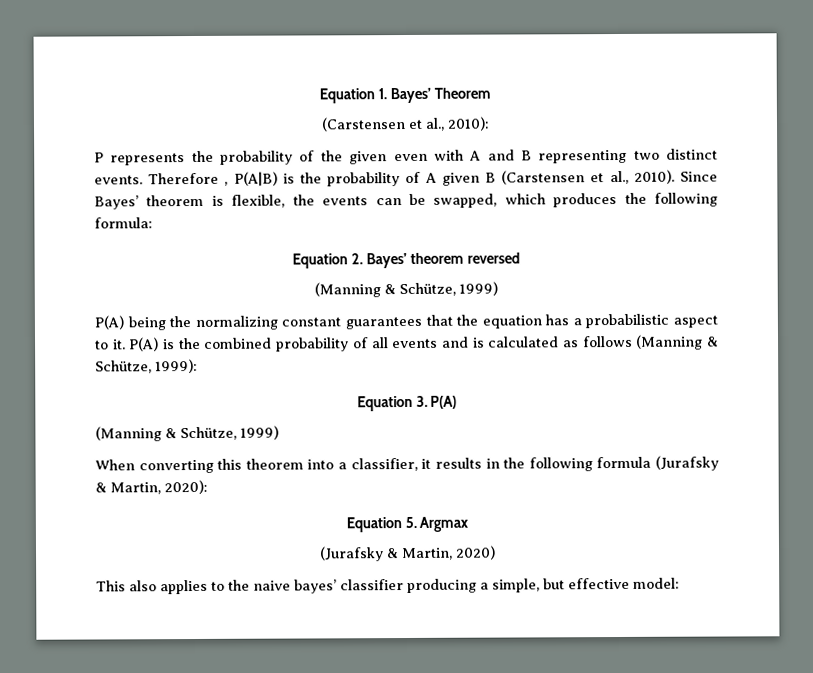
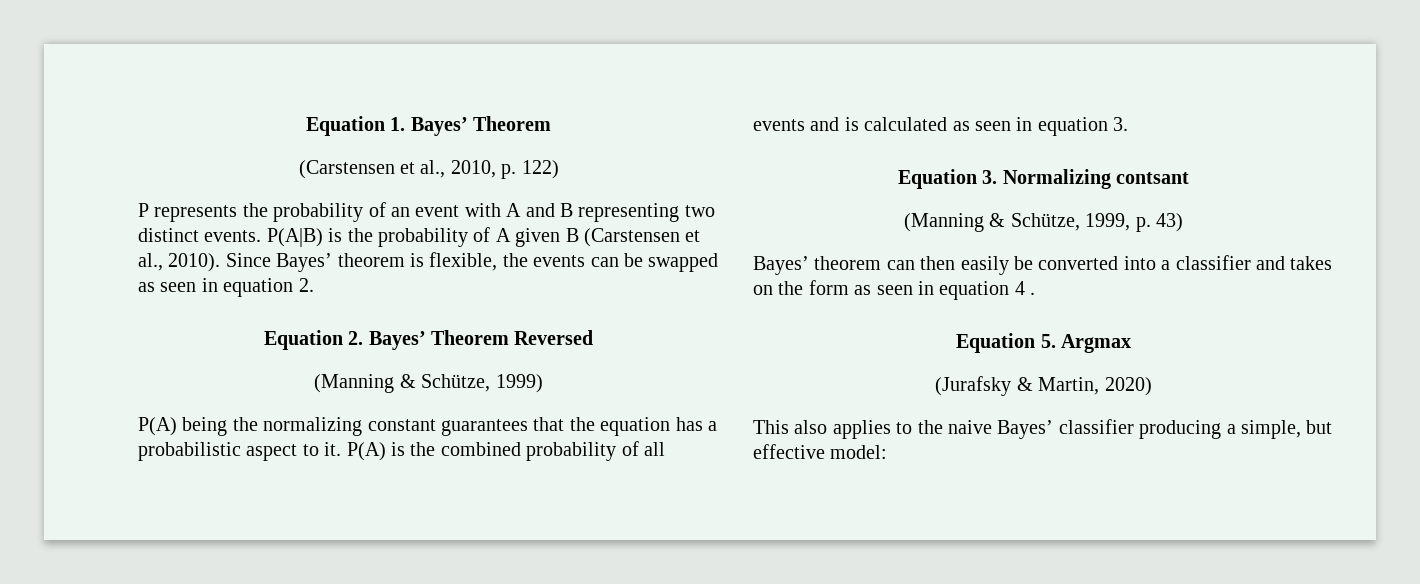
[447,116,490,131] 2010): -> [450,160,559,179] 2010, p. 122)
[320,150,428,165] the given even -> [391,205,460,217] an event
[148,172,229,186] Therefore , -> (262, 236) none
[433,192,718,208] [94,217,153,229] swapped, which produces the following formula: -> [648,253,719,272] [138,278,314,297] swapped as seen in equation 2.
[409,252,520,264] theorem reversed -> [430,330,594,345] Theorem Reversed
[582,334,719,350] [95,358,198,374] follows (Manning & Schütze, 1999): -> [975,117,1129,136] seen in equation 3.
[430,395,458,409] [95,425,279,442] [95,455,720,474] [95,479,208,495] P(A) // (Manning & Schütze, 1999) // When converting this theorem into a classifier, it results in the following formula (Jurafsky & Martin, 2020): -> [1002,169,1190,189] [904,213,1183,232] [753,255,1333,275] [753,280,1036,300] Normalizing contsant // (Manning & Schütze, 1999, p. 43) // Bayes’ theorem can then easily be converted into a classifier and takes on the form as seen in equation 4 .
[294,579,337,594] bayes’ -> [997,420,1054,439] Bayes’

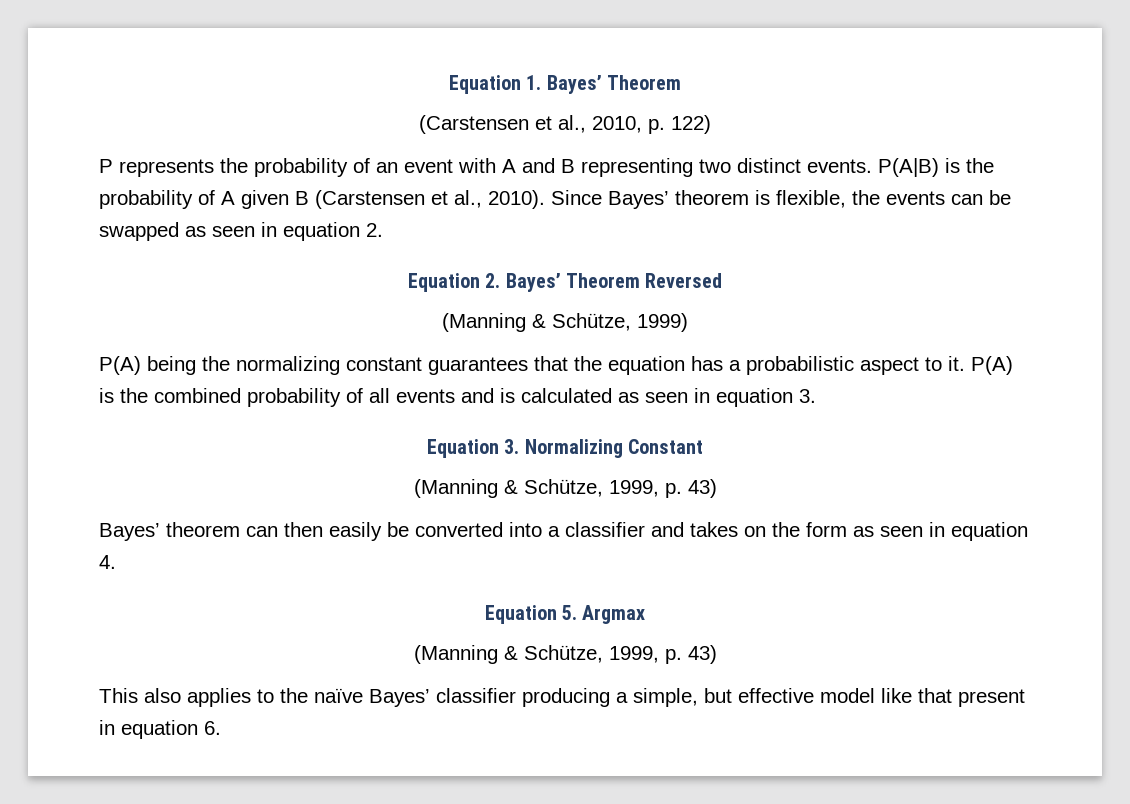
[1116,172,1190,184] contsant -> [628,439,704,454] Constant
[1014,281,1036,295] 4 . -> [99,555,116,569] 4.
[935,376,1152,396] (Jurafsky & Martin, 2020) -> [413,645,717,664] (Manning & Schütze, 1999, p. 43)
[948,420,992,434] naive -> [314,688,363,703] naïve
[830,445,888,459] model: -> [820,688,1025,707] [99,720,221,739] model like that present in equation 6.

